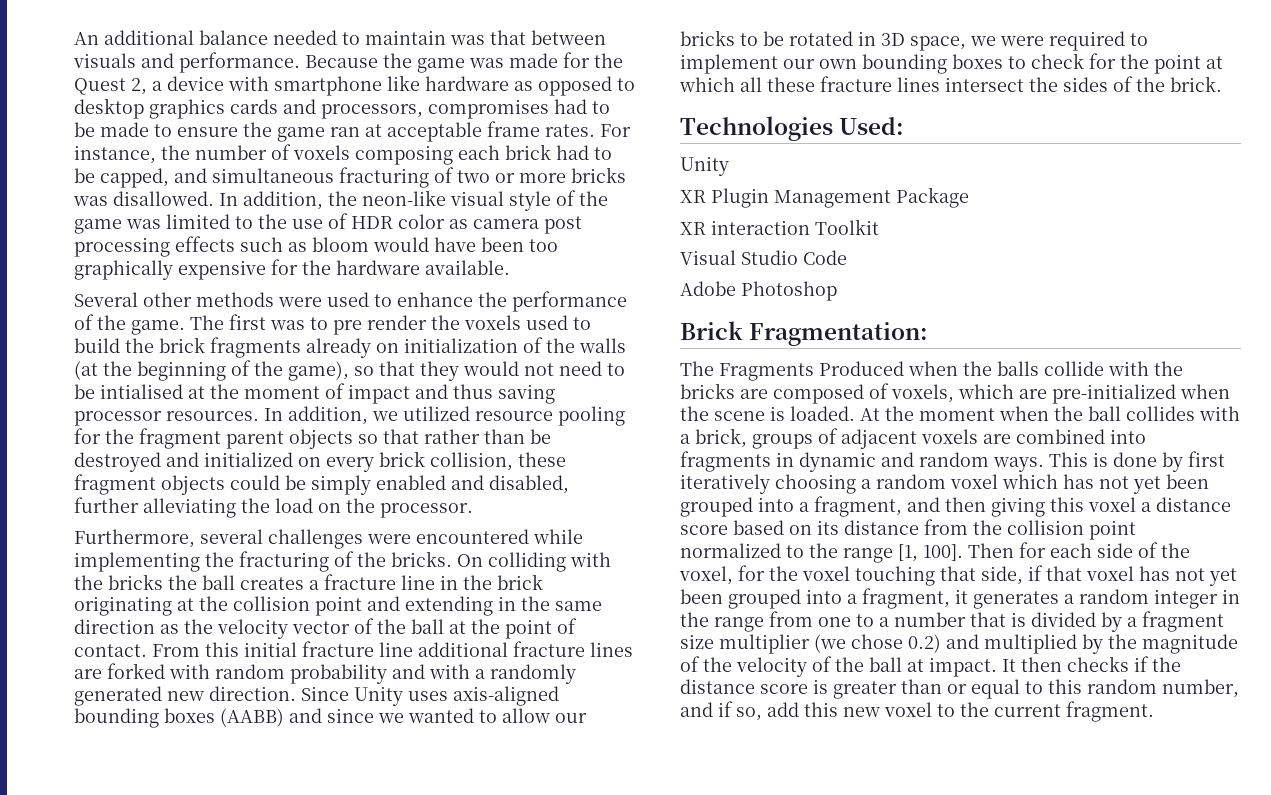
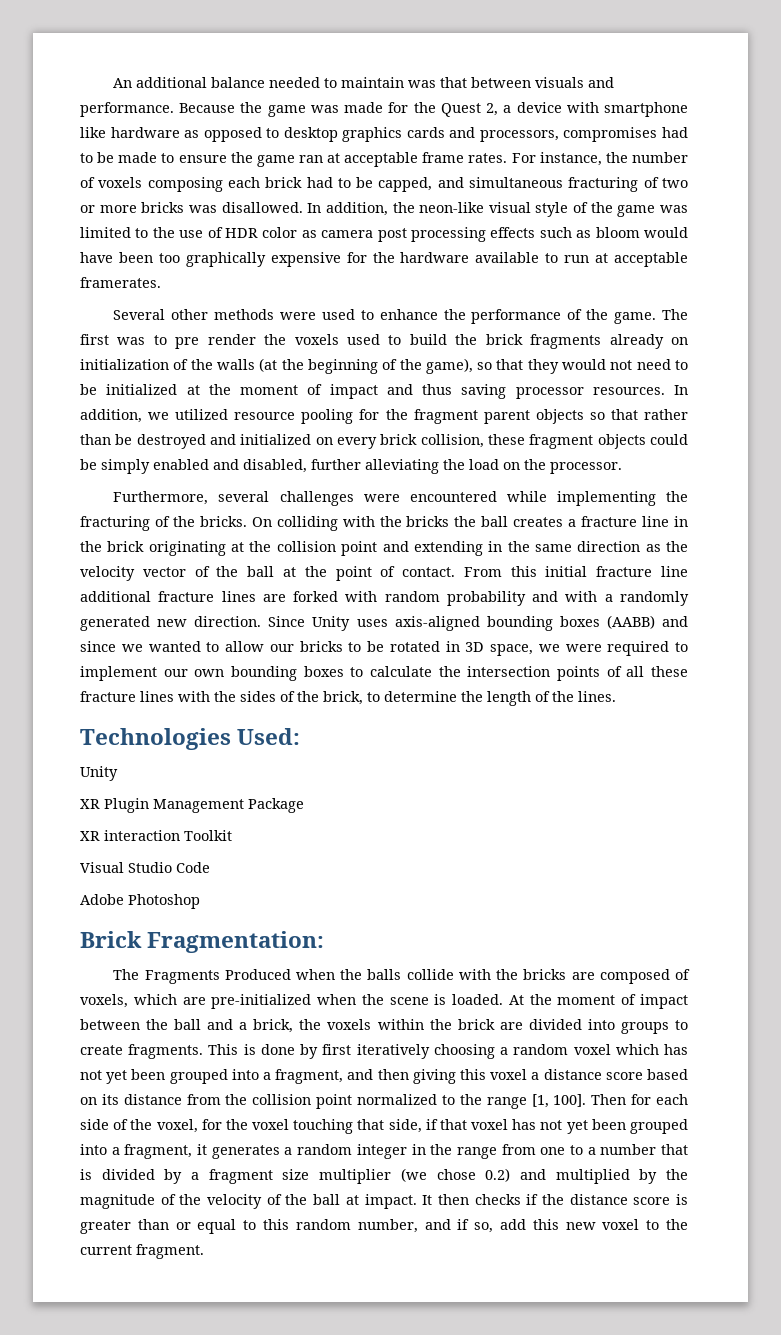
[425,260,510,275] available. -> [475,252,688,267] [80,277,161,288] available to run at acceptable framerates.
[100,384,183,399] intialised -> [106,384,178,395] initialized
[1031,53,1223,74] [679,77,735,92] check for the point at which -> [370,666,622,681] calculate the intersection points of
[945,77,1024,92] intersect -> [178,691,210,702] with
[1170,76,1222,92] brick. -> [323,691,616,706] brick, to determine the length of the lines.
[999,406,1240,421] [680,428,1146,449] [680,451,1044,472] when the ball collides with a brick, groups of adjacent voxels are combined into fragments in dynamic and random ways. -> [621,994,688,1009] [80,1019,688,1034] [80,1044,204,1059] of impact between the ball and a brick, the voxels within the brick are divided into groups to create fragments.

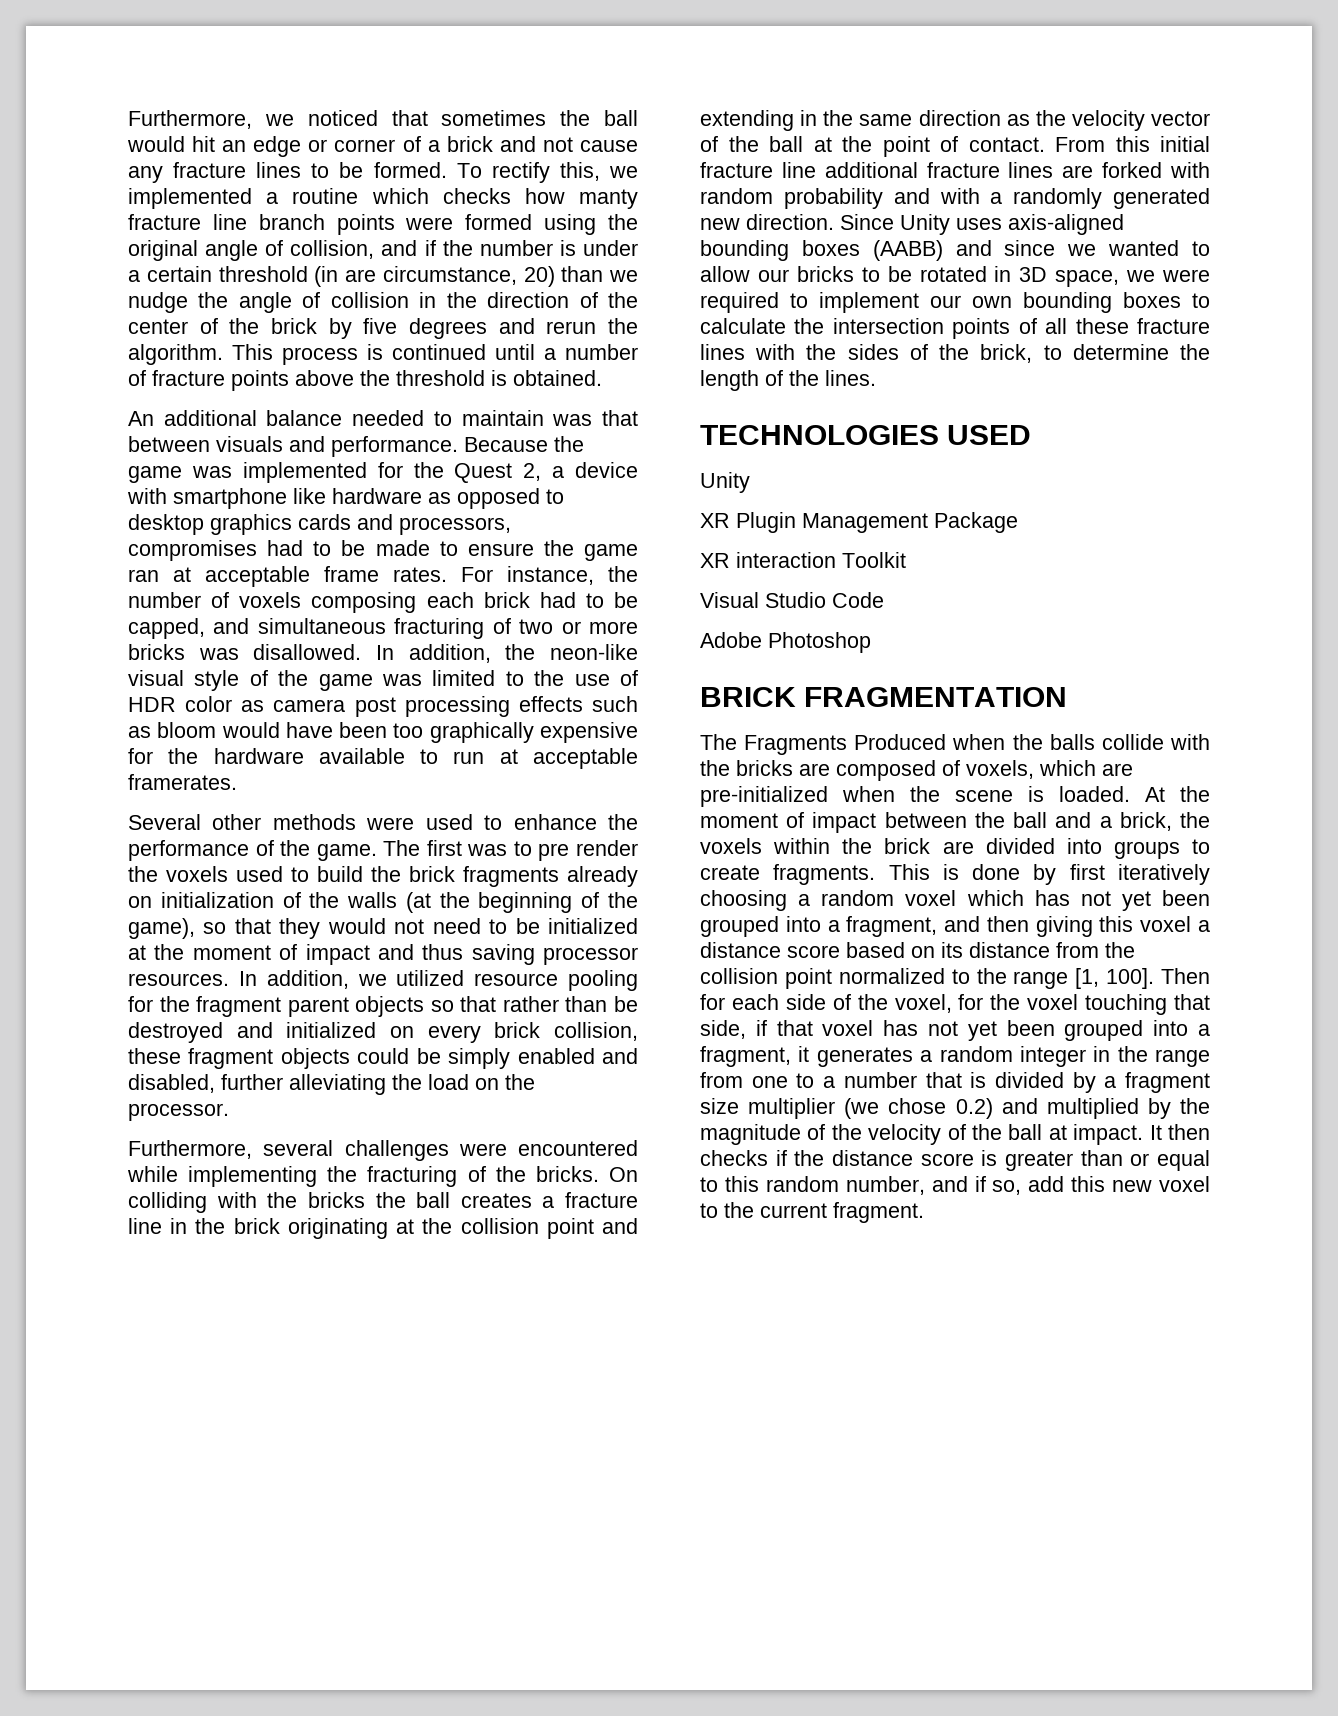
(113, 83) none -> [128,110,638,129] [127,136,638,157] [128,162,638,183] [128,188,638,209] [128,214,638,235] [128,240,638,261] [128,266,638,287] [128,292,639,313] [128,318,638,339] [128,344,638,365] [128,370,602,391] Furthermore, we noticed that sometimes the ball would hit an edge or corner of a brick and not cause any fracture lines to be formed. To rectify this, we implemented a routine which checks how manty fracture line branch points were formed using the original angle of collision, and if the number is under a certain threshold (in are circumstance, 20) than we nudge the angle of collision in the direction of the center of the brick by five degrees and rerun the algorithm. This process is continued until a number of fracture points above the threshold is obtained. //
[344,102,384,113] made -> [242,462,367,483] implemented
[80,728,301,750] Technologies Used: -> [700,425,1032,445] TECHNOLOGIES USED
[80,931,325,953] Brick Fragmentation: -> [700,687,1068,707] BRICK FRAGMENTATION

